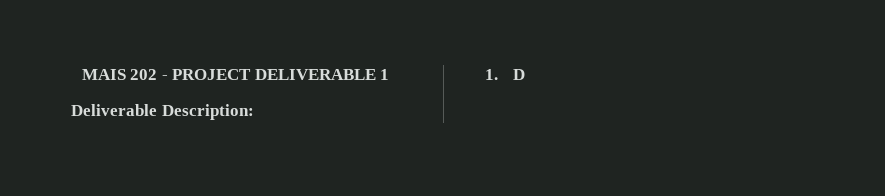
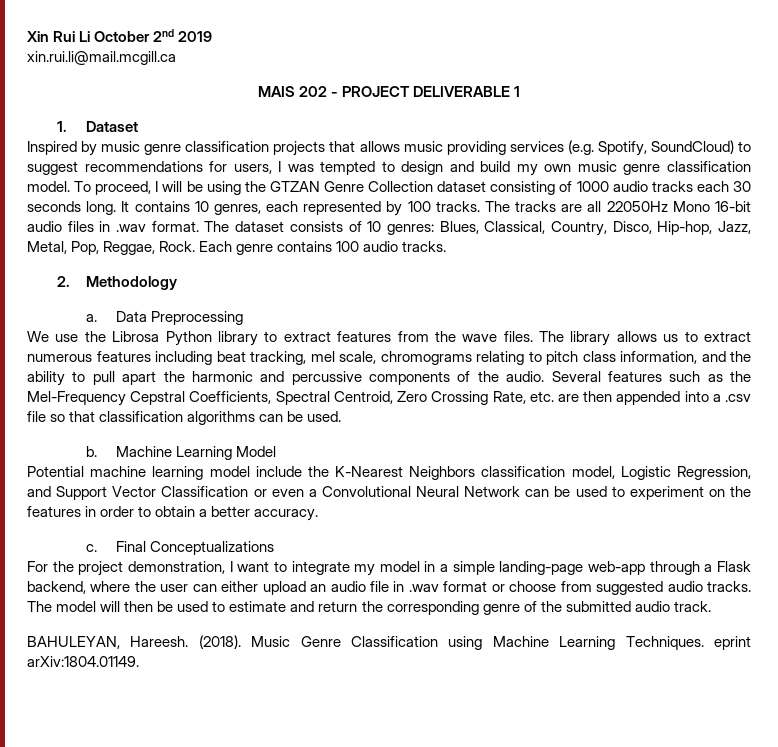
(81, 74) none -> [27,29,213,42] [27,51,176,65] Xin Rui Li October 2nd 2019 // xin.rui.li@mail.mcgill.ca //
[71,104,255,120] [485,69,525,80] Deliverable Description: // 1. D -> [56,121,138,132] [27,140,751,156] [27,161,752,176] [27,181,751,195] [27,201,751,216] [27,221,751,236] [27,241,447,255] [56,276,177,290] [85,311,243,325] [27,331,752,346] [27,351,751,365] [27,371,751,386] [27,391,751,406] [27,411,342,425] [85,446,276,460] [27,466,752,480] [27,486,751,500] [27,506,319,521] [85,541,274,555] [27,561,751,576] [27,581,752,595] [27,601,711,615] [27,635,751,650] [27,656,139,667] 1. Dataset // Inspired by music genre classification projects that allows music providing services (e.g. Spotify, SoundCloud) to suggest recommendations for users, I was tempted to design and build my own music genre classification model. To proceed, I will be using the GTZAN Genre Collection dataset consisting of 1000 audio tracks each 30 seconds long. It contains 10 genres, each represented by 100 tracks. The tracks are all 22050Hz Mono 16-bit audio files in .wav format. The dataset consists of 10 genres: Blues, Classical, Country, Disco, Hip-hop, Jazz, Metal, Pop, Reggae, Rock. Each genre contains 100 audio tracks. // 2. Methodology // a. Data Preprocessing // We use the Librosa Python library to extract features from the wave files. The library allows us to extract numerous features including beat tracking, mel scale, chromograms relating to pitch class information, and the ability to pull apart the harmonic and percussive components of the audio. Several features such as the Mel-Frequency Cepstral Coefficients, Spectral Centroid, Zero Crossing Rate, etc. are then appended into a .csv file so that classification algorithms can be used. // b. Machine Learning Model // Potential machine learning model include the K-Nearest Neighbors classification model, Logistic Regression, and Support Vector Classification or even a Convolutional Neural Network can be used to experiment on the features in order to obtain a better accuracy. // c. Final Conceptualizations // For the project demonstration, I want to integrate my model in a simple landing-page web-app through a Flask backend, where the user can either upload an audio file in .wav format or choose from suggested audio tracks. The model will then be used to estimate and return the corresponding genre of the submitted audio track. // BAHULEYAN, Hareesh. (2018). Music Genre Classification using Machine Learning Techniques. eprint arXiv:1804.01149.

